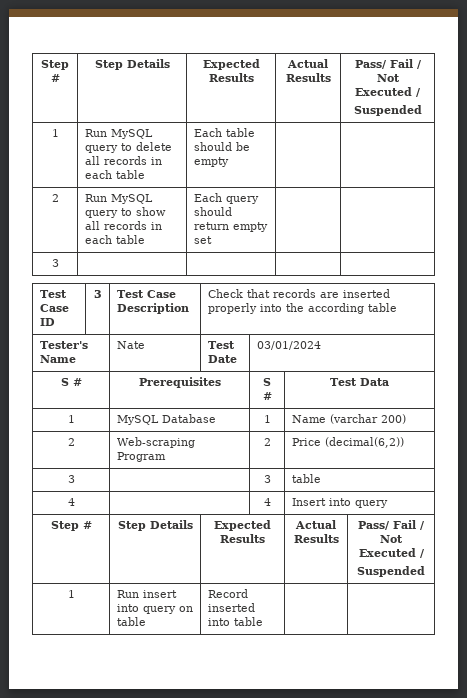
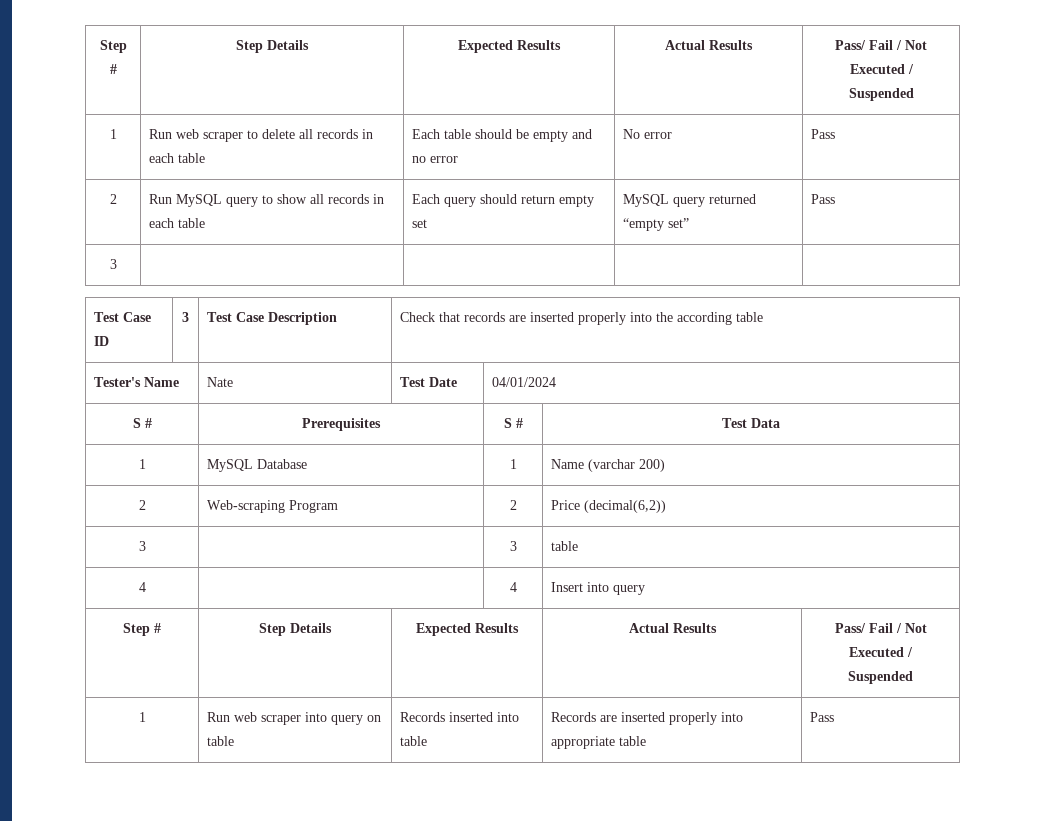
[110,129,153,139] [84,145,118,153] MySQL query -> [176,129,244,142] web scraper
(229, 162) | | -> [572,129,593,139] [412,156,459,163] [623,129,673,139] [811,129,836,139] and no error | No error | Pass
(212, 240) | -> [623,194,757,207] [623,218,690,231] [811,194,836,204] MySQL query returned “empty set” | Pass
[256,341,321,350] 03/01/2024 -> [492,377,557,387] 04/01/2024
[142,590,177,598] insert -> [234,712,302,725] web scraper
[207,589,248,598] Record -> [400,712,446,722] Records
(263, 621) | -> [551,712,744,725] [551,736,647,749] [810,712,835,722] Records are inserted properly into appropriate table | Pass

